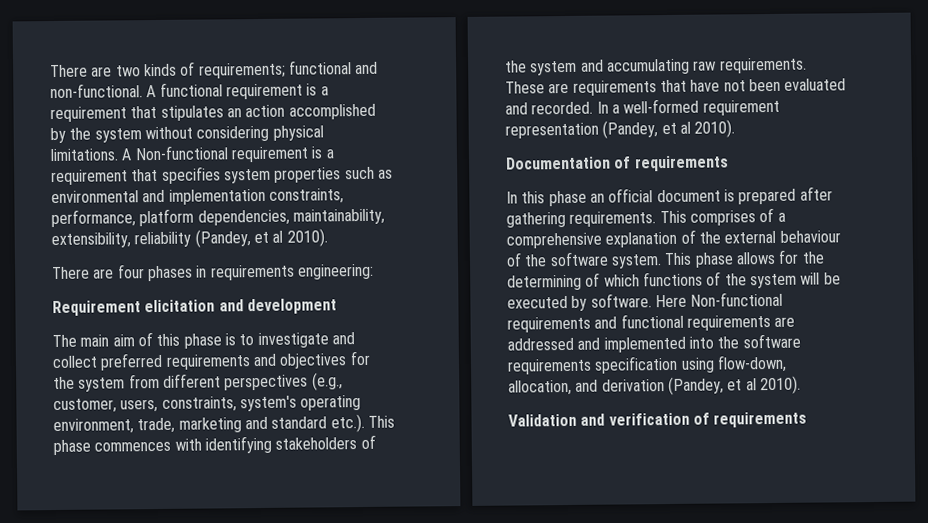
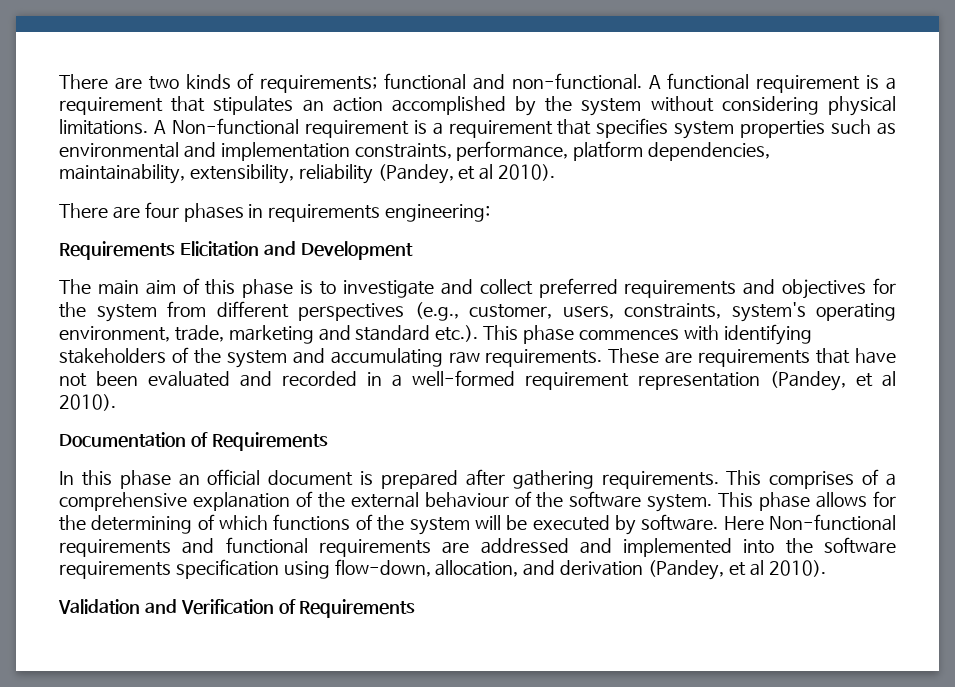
[52,298,337,317] Requirement elicitation and development -> [59,241,413,260] Requirements Elicitation and Development
[531,101,609,115] recorded. In -> [281,371,382,386] recorded in
[633,155,729,172] requirements -> [211,432,328,451] Requirements
[608,411,808,428] verification of requirements -> [180,599,416,618] Verification of Requirements

